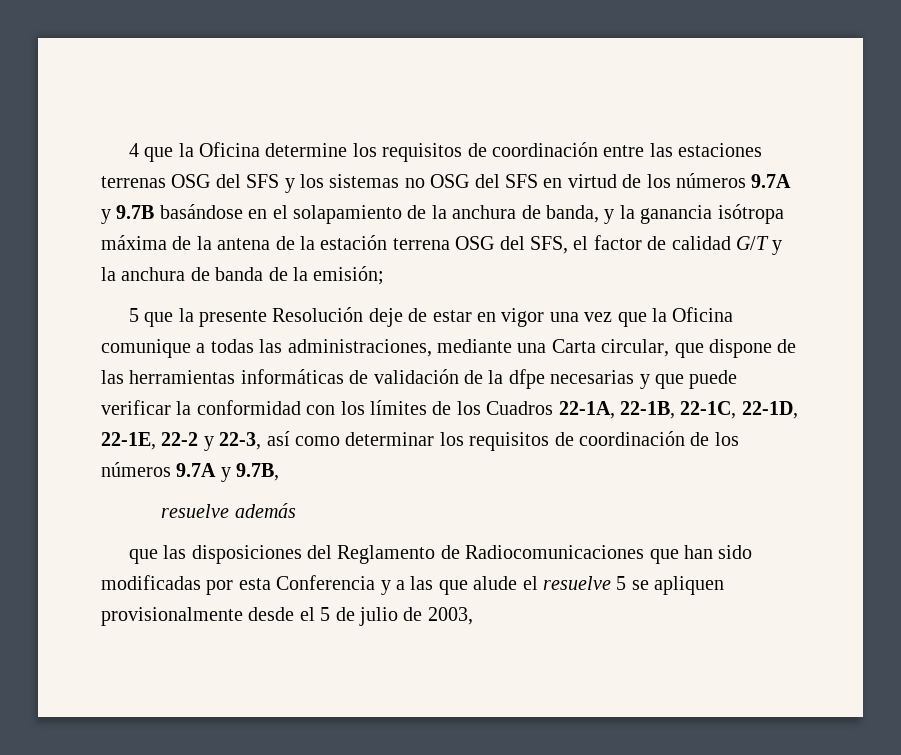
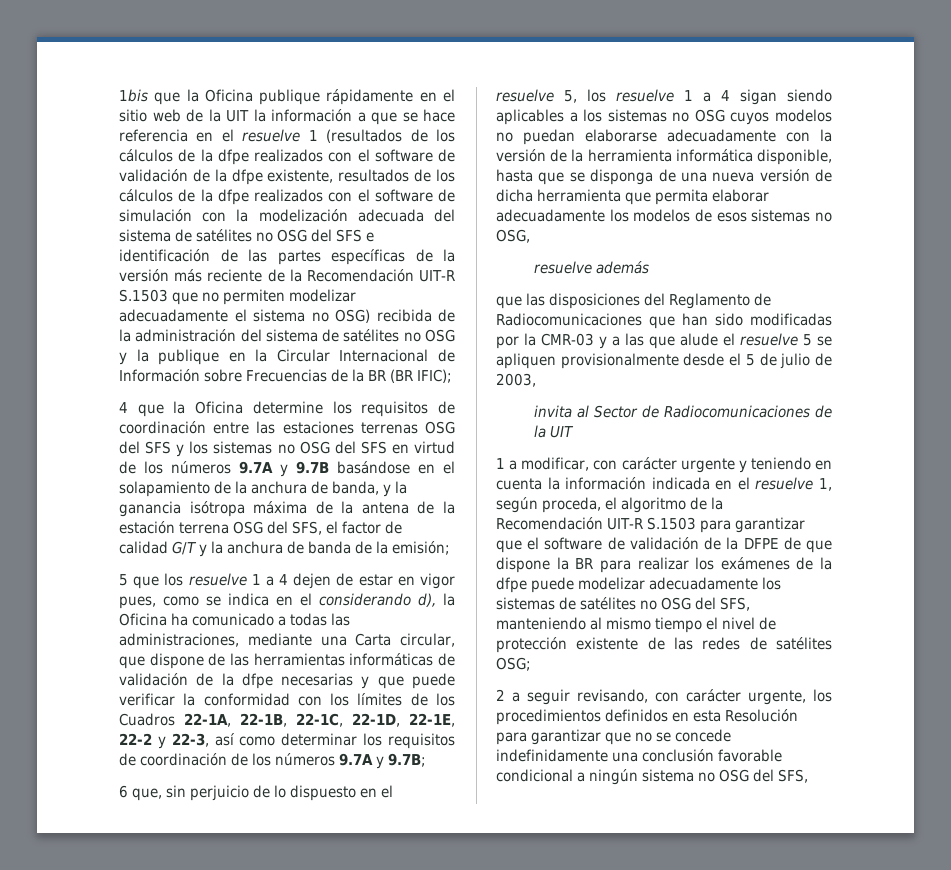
(128, 150) none -> [119,89,455,105] [119,109,455,125] [119,129,455,143] [119,149,455,165] [119,169,455,185] [119,189,455,205] [119,209,455,222] [119,229,375,242] [119,249,455,265] [119,269,456,282] [119,289,357,305] [119,309,455,323] [119,329,455,342] [119,349,455,365] [119,369,453,383] 1bis que la Oficina publique rápidamente en el sitio web de la UIT la información a que se hace referencia en el resuelve 1 (resultados de los cálculos de la dfpe realizados con el software de validación de la dfpe existente, resultados de los cálculos de la dfpe realizados con el software de simulación con la modelización adecuada del sistema de satélites no OSG del SFS e identificación de las partes específicas de la versión más reciente de la Recomendación UIT-R S.1503 que no permiten modelizar adecuadamente el sistema no OSG) recibida de la administración del sistema de satélites no OSG y la publique en la Circular Internacional de Información sobre Frecuencias de la BR (BR IFIC); //
[178,307,734,327] [101,339,191,358] la presente Resolución deje de estar en vigor una vez que la Oficina comunique -> [164,573,455,589] [119,593,455,609] [119,613,275,626] los resuelve 1 a 4 dejen de estar en vigor pues, como se indica en el considerando d), la Oficina ha comunicado
[236,463,280,481] 9.7B, -> [388,753,427,767] [119,785,394,801] [496,89,832,105] [496,109,832,125] [496,129,832,145] [496,149,832,165] [496,169,832,185] [496,189,770,205] [496,209,832,222] [496,229,530,243] 9.7B; // 6 que, sin perjuicio de lo dispuesto en el resuelve 5, los resuelve 1 a 4 sigan siendo aplicables a los sistemas no OSG cuyos modelos no puedan elaborarse adecuadamente con la versión de la herramienta informática disponible, hasta que se disponga de una nueva versión de dicha herramienta que permita elaborar adecuadamente los modelos de esos sistemas no OSG,
[238,575,376,590] esta Conferencia -> [524,333,594,346] la CMR-03
(473, 616) none -> [533,405,832,418] [533,425,574,438] [496,457,832,473] [496,477,832,491] [496,497,724,513] [496,517,806,533] [496,537,832,553] [496,557,832,573] [496,577,782,593] [496,597,751,611] [496,617,777,633] [496,637,832,653] [496,657,531,671] [496,689,832,705] [496,709,799,725] [496,729,732,745] [496,749,783,762] [496,769,809,785] // invita al Sector de Radiocomunicaciones de la UIT // 1 a modificar, con carácter urgente y teniendo en cuenta la información indicada en el resuelve 1, según proceda, el algoritmo de la Recomendación UIT-R S.1503 para garantizar que el software de validación de la DFPE de que dispone la BR para realizar los exámenes de la dfpe puede modelizar adecuadamente los sistemas de satélites no OSG del SFS, manteniendo al mismo tiempo el nivel de protección existente de las redes de satélites OSG; // 2 a seguir revisando, con carácter urgente, los procedimientos definidos en esta Resolución para garantizar que no se concede indefinidamente una conclusión favorable condicional a ningún sistema no OSG del SFS,

